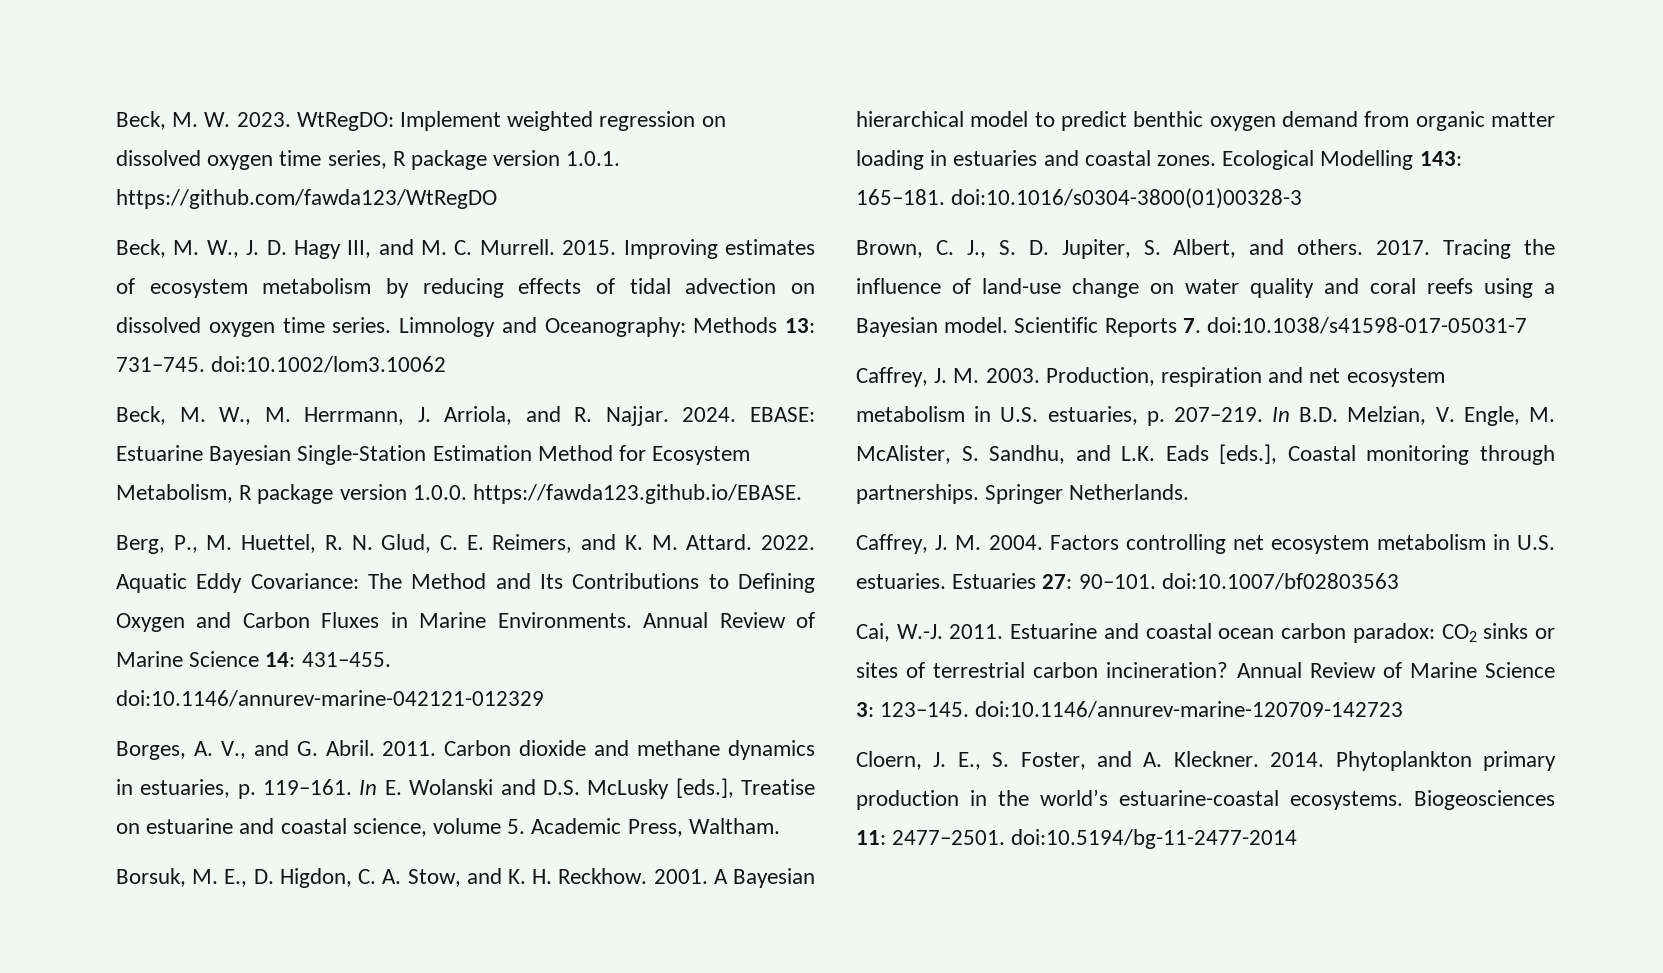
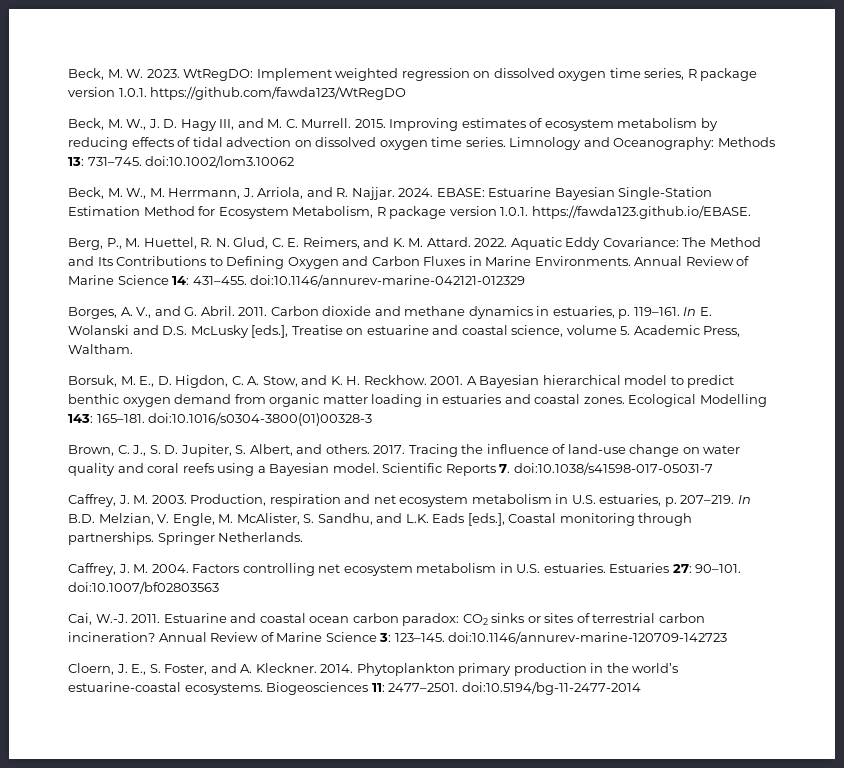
[412,485,467,500] 1.0.0. -> [500,207,529,216] 1.0.1.

